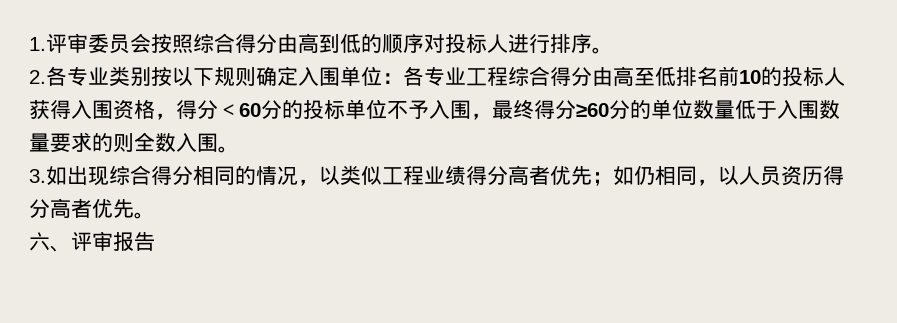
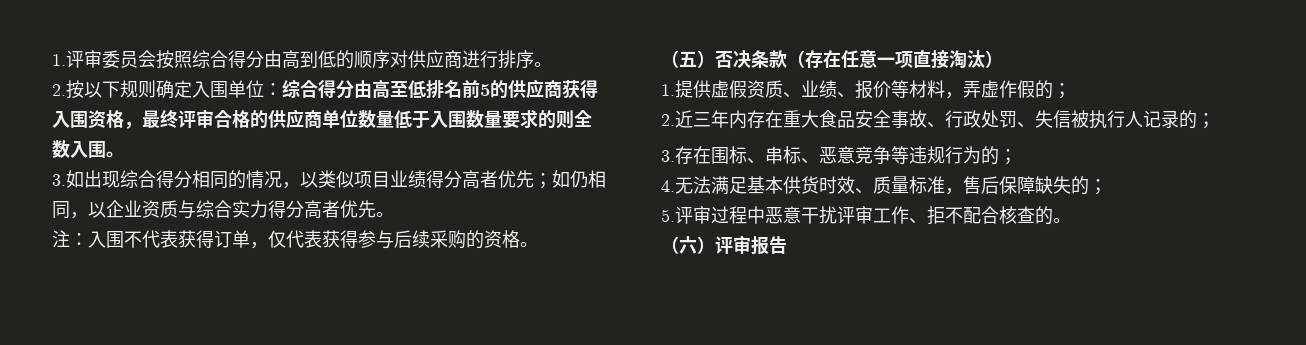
[445,34,508,53] 投标人 -> [408,50,462,68] 供应商
[46,66,151,86] 各专业类别 -> (66, 90) none
[403,66,508,86] 各专业工程 -> (282, 89) none
[739,67,845,86] 10的投标人 -> [480,79,562,99] 5的供应商
[176,99,651,120] 得分＜60分的投标单位不予入围，最终得分≥60分的 -> [142,109,322,129] 最终评审合格的供应商
[382,166,424,185] 工程 -> [354,171,390,188] 项目
[739,166,823,186] 人员资历 -> [106,200,268,219] 企业资质与综合实力
[29,232,71,252] 六、 -> [52,230,538,249] [661,50,1003,69] [661,80,1071,99] [661,110,1215,129] [661,146,1017,165] [661,176,1107,195] [661,206,1071,225] [661,236,715,254] 注：入围不代表获得订单，仅代表获得参与后续采购的资格。 // （五）否决条款（存在任意一项直接淘汰） // 1.提供虚假资质、业绩、报价等材料，弄虚作假的； // 2.近三年内存在重大食品安全事故、行政处罚、失信被执行人记录的； // 3.存在围标、串标、恶意竞争等违规行为的； // 4.无法满足基本供货时效、质量标准，售后保障缺失的； // 5.评审过程中恶意干扰评审工作、拒不配合核查的。 // （六）

